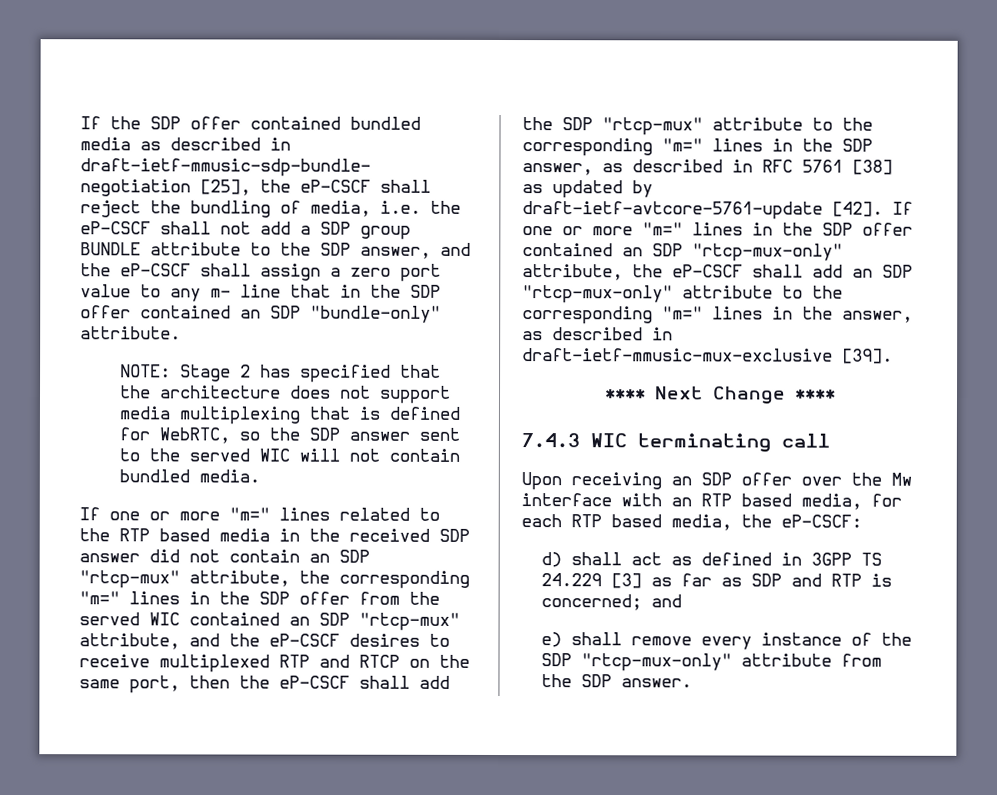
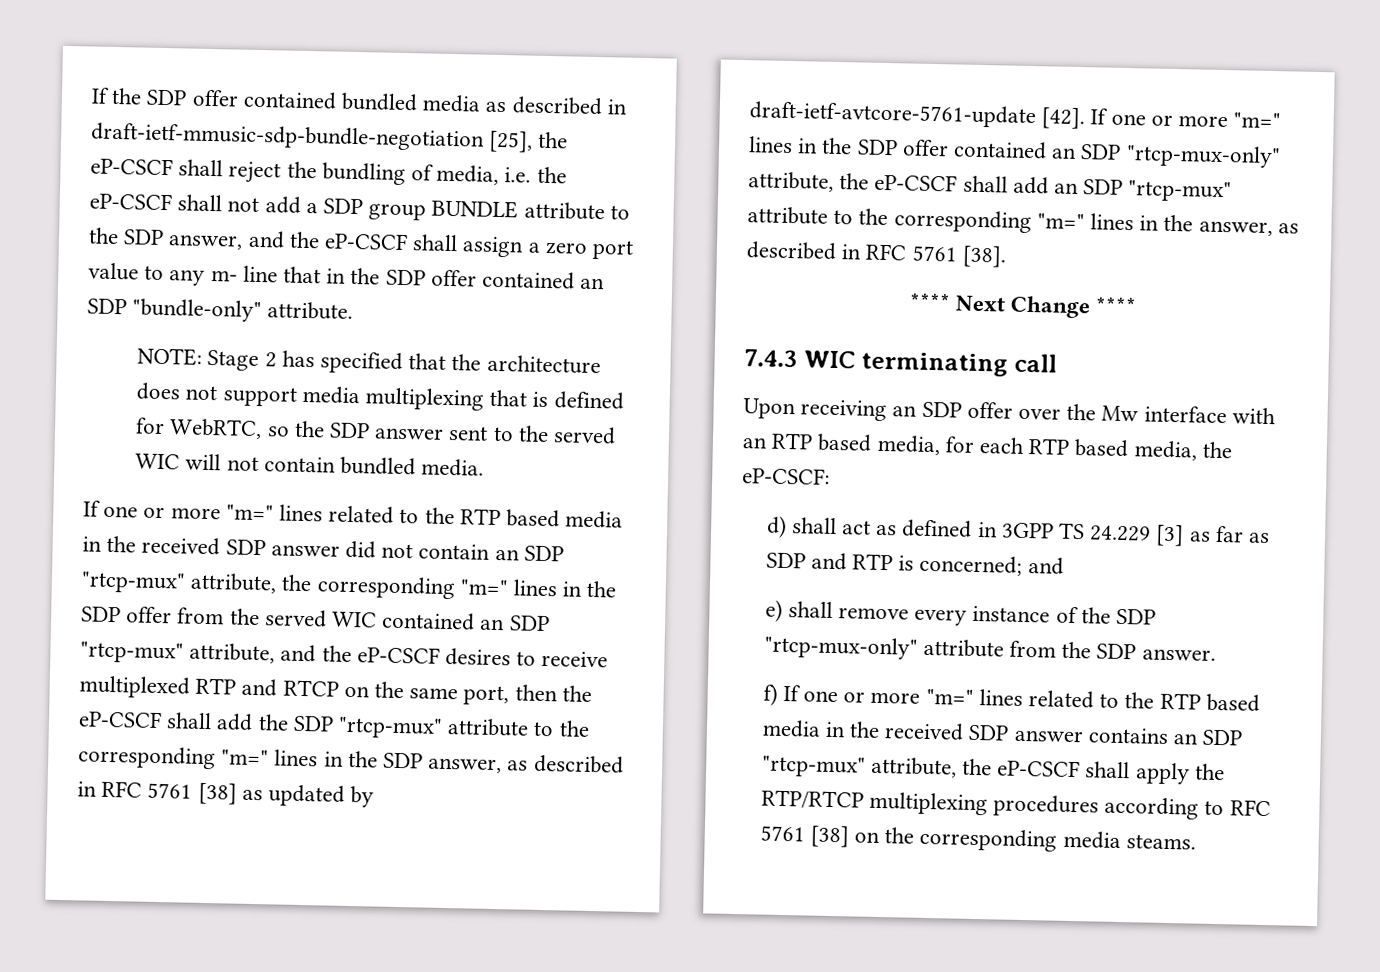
[522,285,673,304] "rtcp-mux-only" -> [1128,180,1233,203] "rtcp-mux"
[522,348,893,364] draft-ietf-mmusic-mux-exclusive [39]. -> [865,243,1007,268] RFC 5761 [38].
(693, 683) none -> [762,683,1260,712] [761,719,1244,746] [761,755,1225,785] [760,789,1271,820] [759,825,1196,852] // f) If one or more "m=" lines related to the RTP based media in the received SDP answer contains an SDP "rtcp-mux" attribute, the eP-CSCF shall apply the RTP/RTCP multiplexing procedures according to RFC 5761 [38] on the corresponding media steams.

